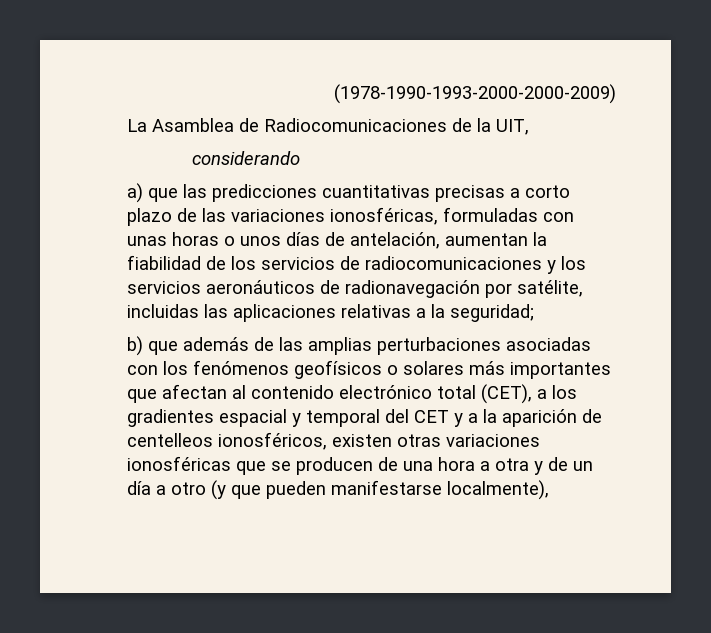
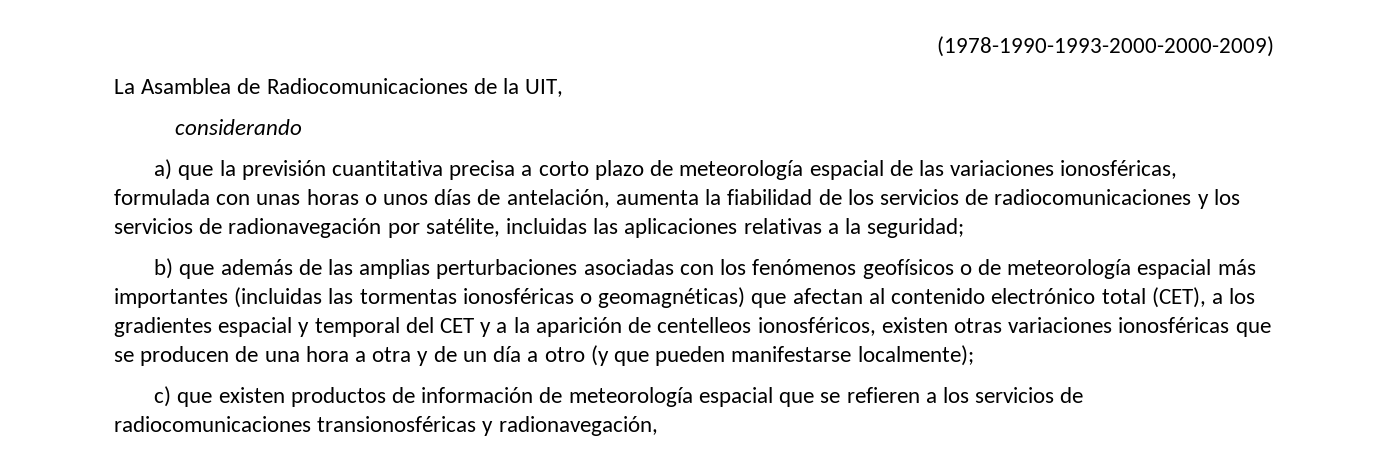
[183,184,505,202] las predicciones cuantitativas precisas -> [219,160,516,180] la previsión cuantitativa precisa
(197, 215) none -> [679,160,913,180] meteorología espacial de
[443,207,538,222] formuladas -> [114,189,210,205] formulada
[445,233,528,246] aumentan -> [615,190,699,205] aumenta
[206,280,315,294] aeronáuticos -> (193, 226) none
[403,361,611,379] solares más importantes -> [977,259,1256,279] [114,287,746,308] de meteorología espacial más importantes (incluidas las tormentas ionosféricas o geomagnéticas)
[447,480,549,500] localmente), -> [857,345,974,366] [154,386,1084,407] [114,416,658,436] localmente); // c) que existen productos de información de meteorología espacial que se refieren a los servicios de radiocomunicaciones transionosféricas y radionavegación,

